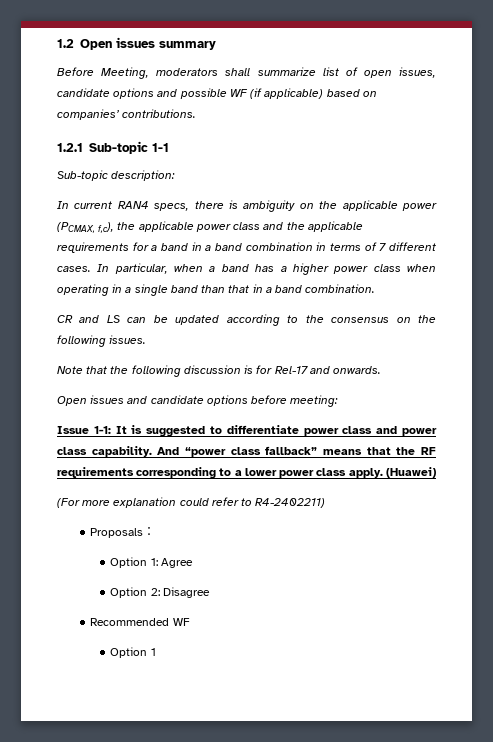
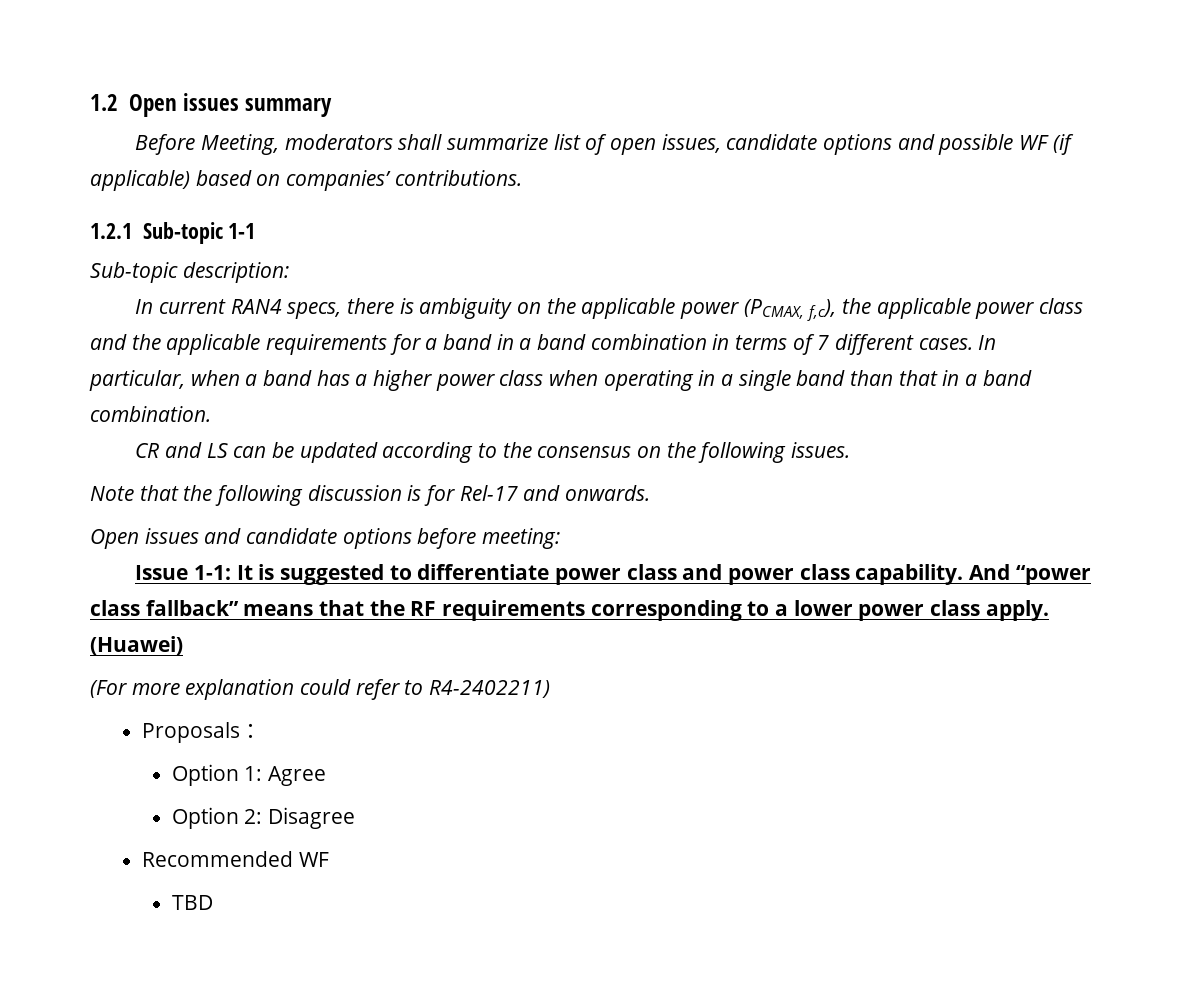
[110,647,156,658] Option 1 -> [171,895,213,910] TBD

